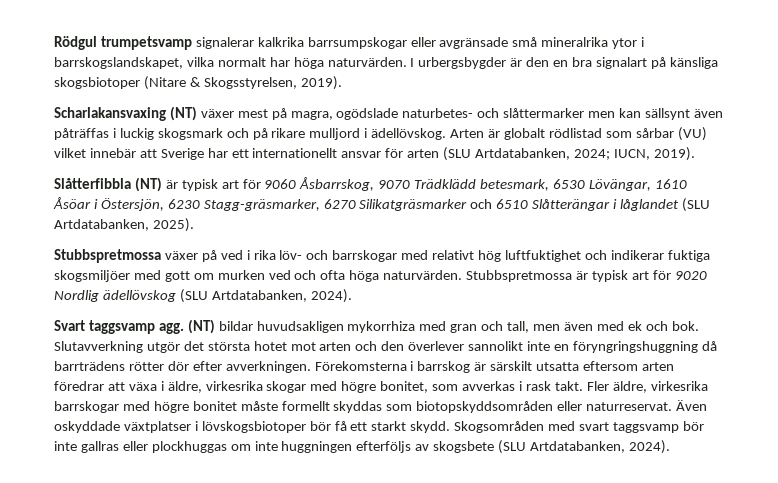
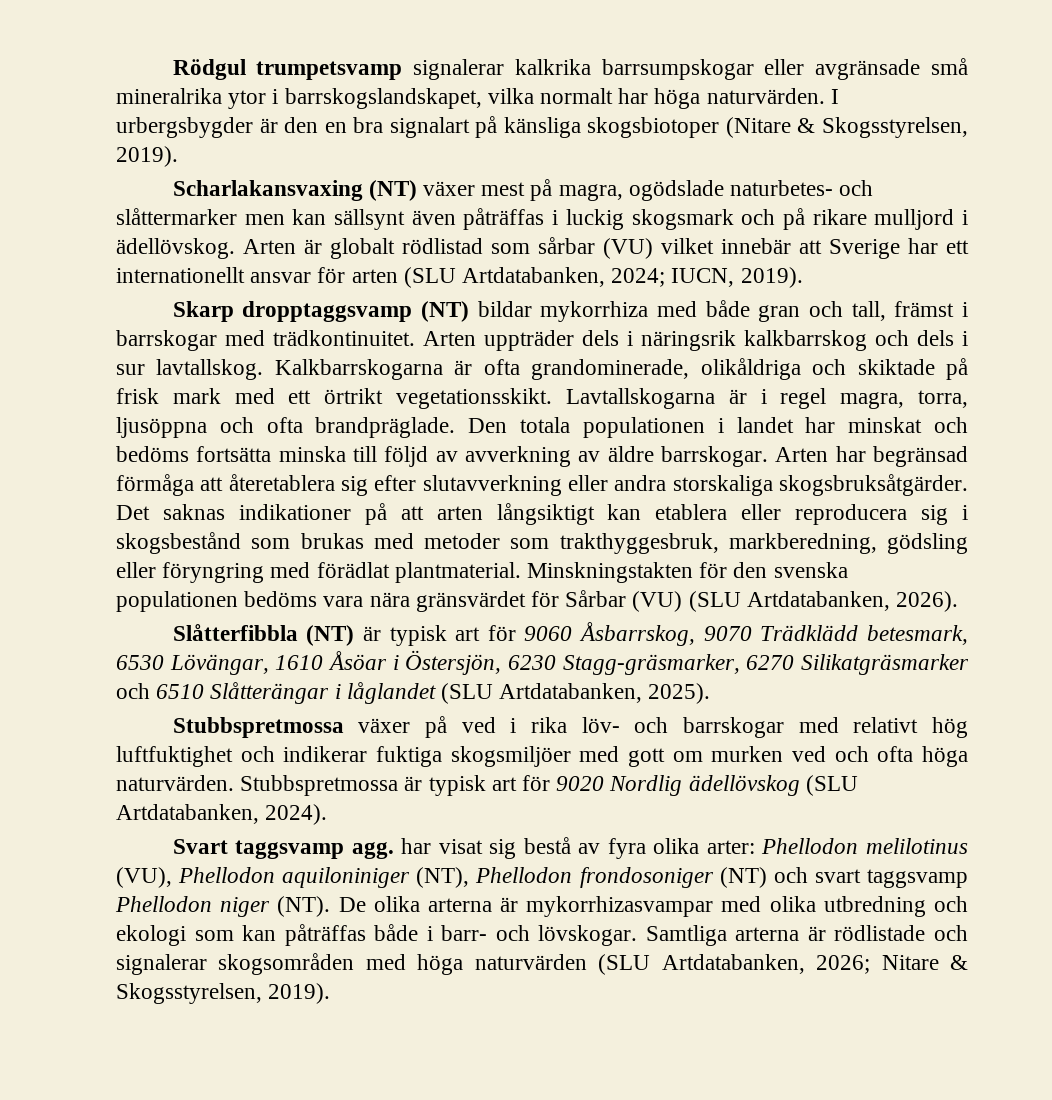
(695, 154) none -> [172,300,969,322] [116,330,968,351] [116,358,968,380] [116,388,968,409] [116,417,968,438] [116,446,968,467] [116,474,968,496] [116,503,968,525] [116,532,968,554] [116,562,848,583] [116,590,959,612] // Skarp dropptaggsvamp (NT) bildar mykorrhiza med både gran och tall, främst i barrskogar med trädkontinuitet. Arten uppträder dels i näringsrik kalkbarrskog och dels i sur lavtallskog. Kalkbarrskogarna är ofta grandominerade, olikåldriga och skiktade på frisk mark med ett örtrikt vegetationsskikt. Lavtallskogarna är i regel magra, torra, ljusöppna och ofta brandpräglade. Den totala populationen i landet har minskat och bedöms fortsätta minska till följd av avverkning av äldre barrskogar. Arten har begränsad förmåga att återetablera sig efter slutavverkning eller andra storskaliga skogsbruksåtgärder. Det saknas indikationer på att arten långsiktigt kan etablera eller reproducera sig i skogsbestånd som brukas med metoder som trakthyggesbruk, markberedning, gödsling eller föryngring med förädlat plantmaterial. Minskningstakten för den svenska populationen bedöms vara nära gränsvärdet för Sårbar (VU) (SLU Artdatabanken, 2026).
[187,319,699,334] [54,341,717,353] [54,361,674,373] [54,381,708,393] [54,400,708,413] [54,421,704,433] [54,440,670,454] (NT) bildar huvudsakligen mykorrhiza med gran och tall, men även med ek och bok. Slutavverkning utgör det största hotet mot arten och den överlever sannolikt inte en föryngringshuggning då barrträdens rötter dör efter avverkningen. Förekomsterna i barrskog är särskilt utsatta eftersom arten föredrar att växa i äldre, virkesrika skogar med högre bonitet, som avverkas i rask takt. Fler äldre, virkesrika barrskogar med högre bonitet måste formellt skyddas som biotopskyddsområden eller naturreservat. Även oskyddade växtplatser i lövskogsbiotoper bör få ett starkt skydd. Skogsområden med svart taggsvamp bör inte gallras eller plockhuggas om inte huggningen efterföljs av skogsbete (SLU Artdatabanken, 2024). -> [401,837,969,859] [116,867,968,888] [115,896,968,917] [116,924,969,946] [116,953,969,975] [116,983,331,1004] har visat sig bestå av fyra olika arter: Phellodon melilotinus (VU), Phellodon aquiloniniger (NT), Phellodon frondosoniger (NT) och svart taggsvamp Phellodon niger (NT). De olika arterna är mykorrhizasvampar med olika utbredning och ekologi som kan påträffas både i barr- och lövskogar. Samtliga arterna är rödlistade och signalerar skogsområden med höga naturvärden (SLU Artdatabanken, 2026; Nitare & Skogsstyrelsen, 2019).

